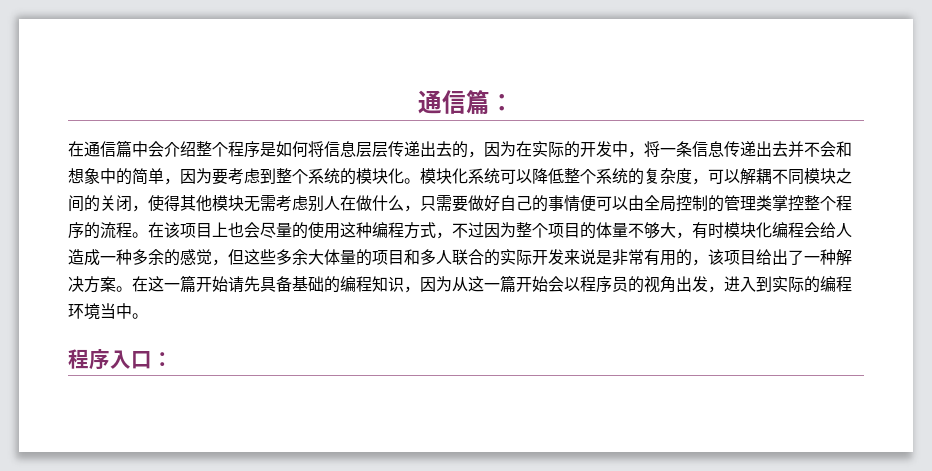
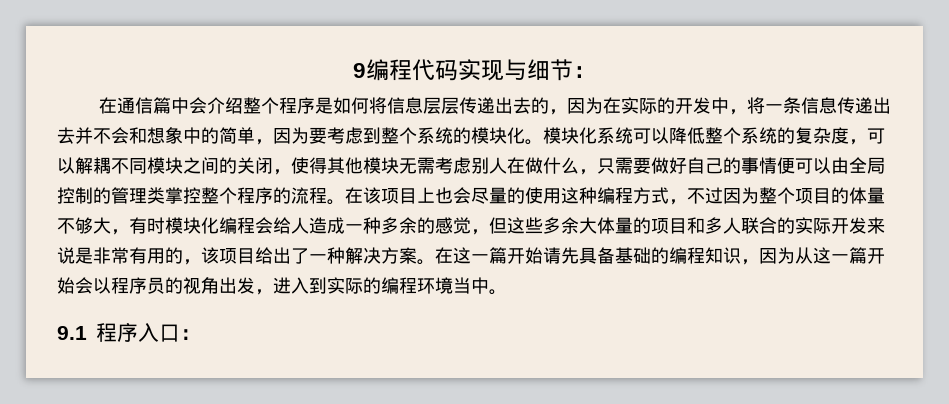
[418,90,490,114] 通信篇 -> [353,59,573,81] 9编程代码实现与细节
(148, 316) none -> [57,326,87,340] 9.1

